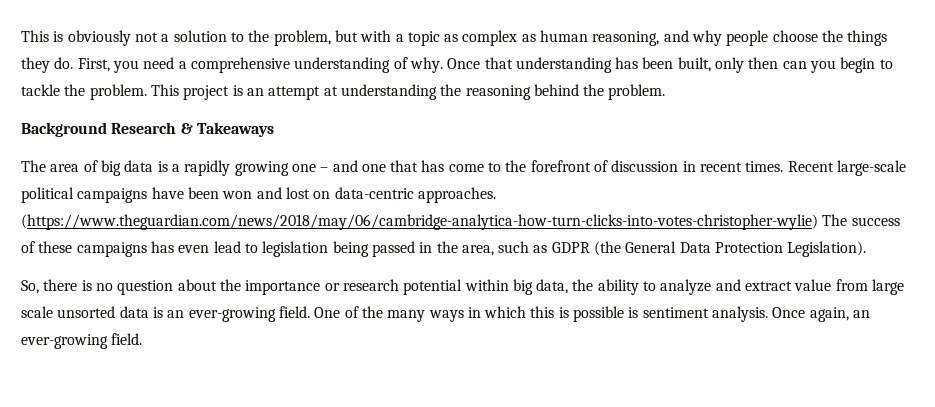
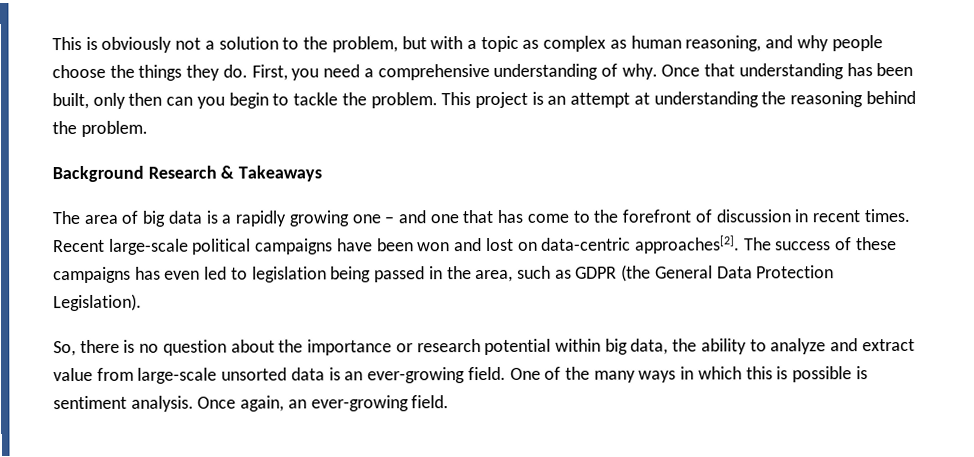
[417,187,496,203] [21,214,818,230] approaches. (https://www.theguardian.com/news/2018/may/06/cambridge-analytica-how-turn-clicks-into-votes-christopher-wylie) -> [634,235,740,254] approaches[2].
[213,241,241,253] lead -> [204,266,228,280] led
[872,279,905,295] [21,306,53,318] large scale -> [137,367,218,384] large-scale

